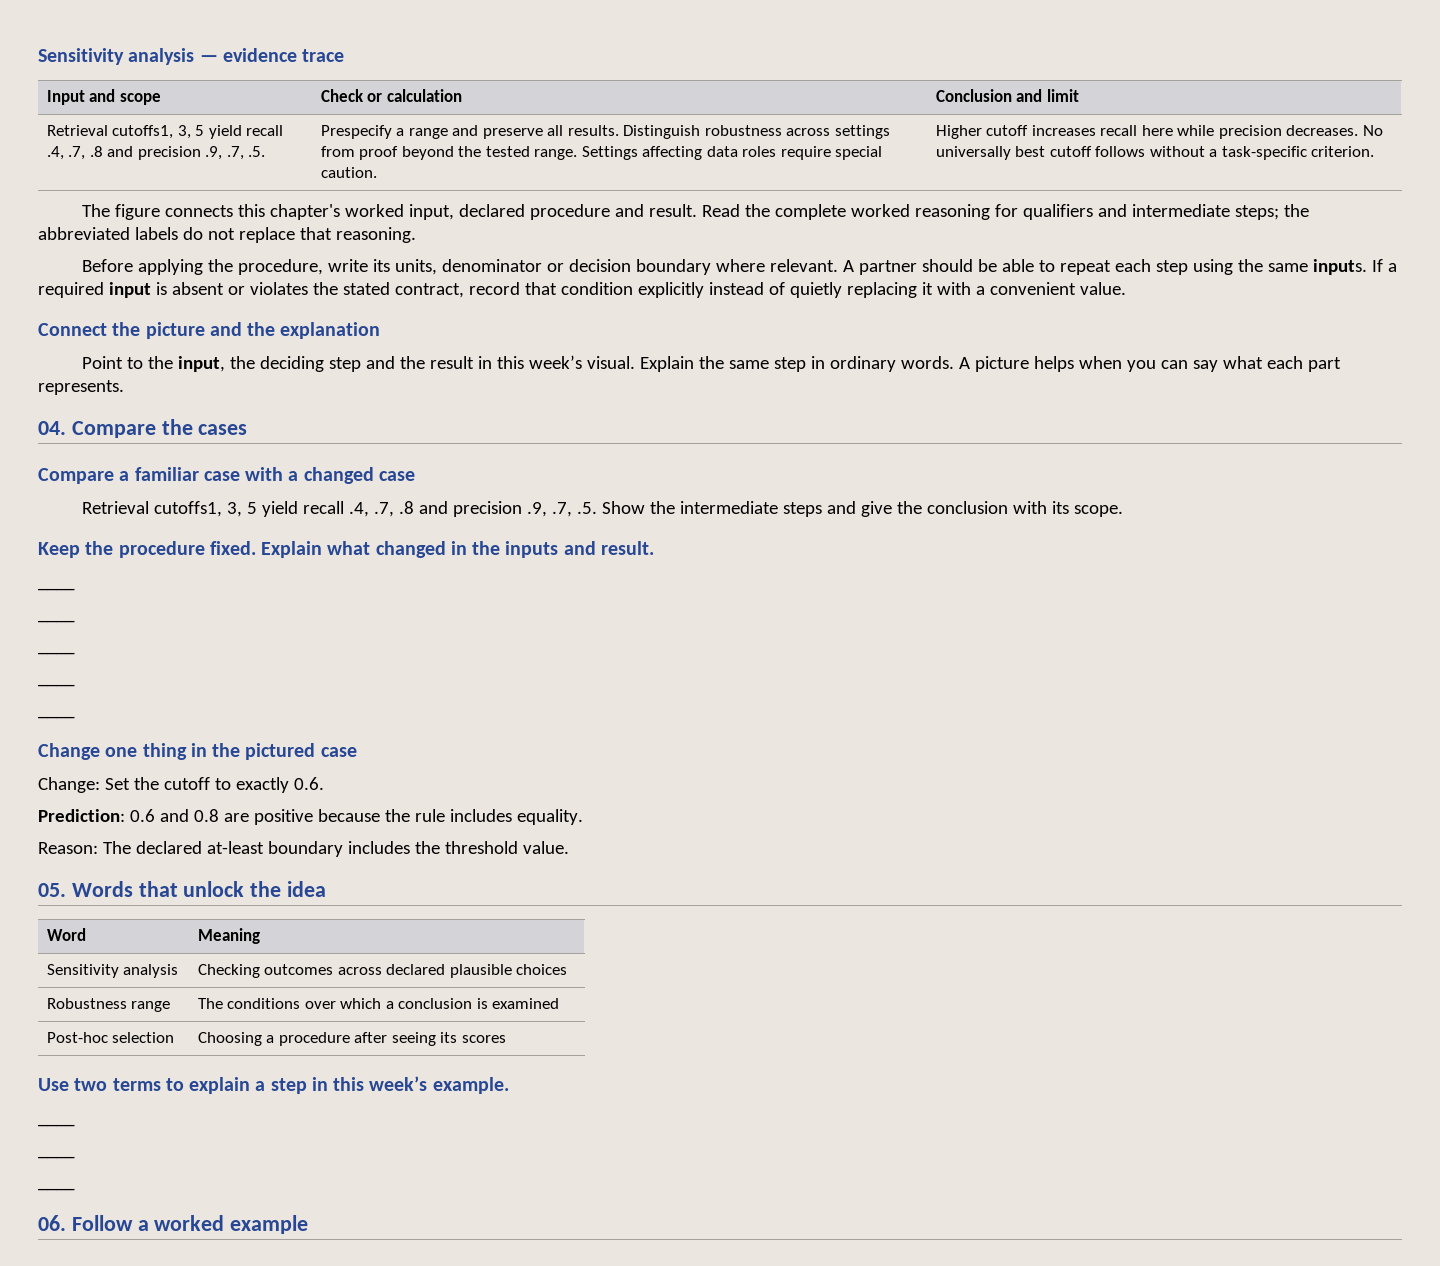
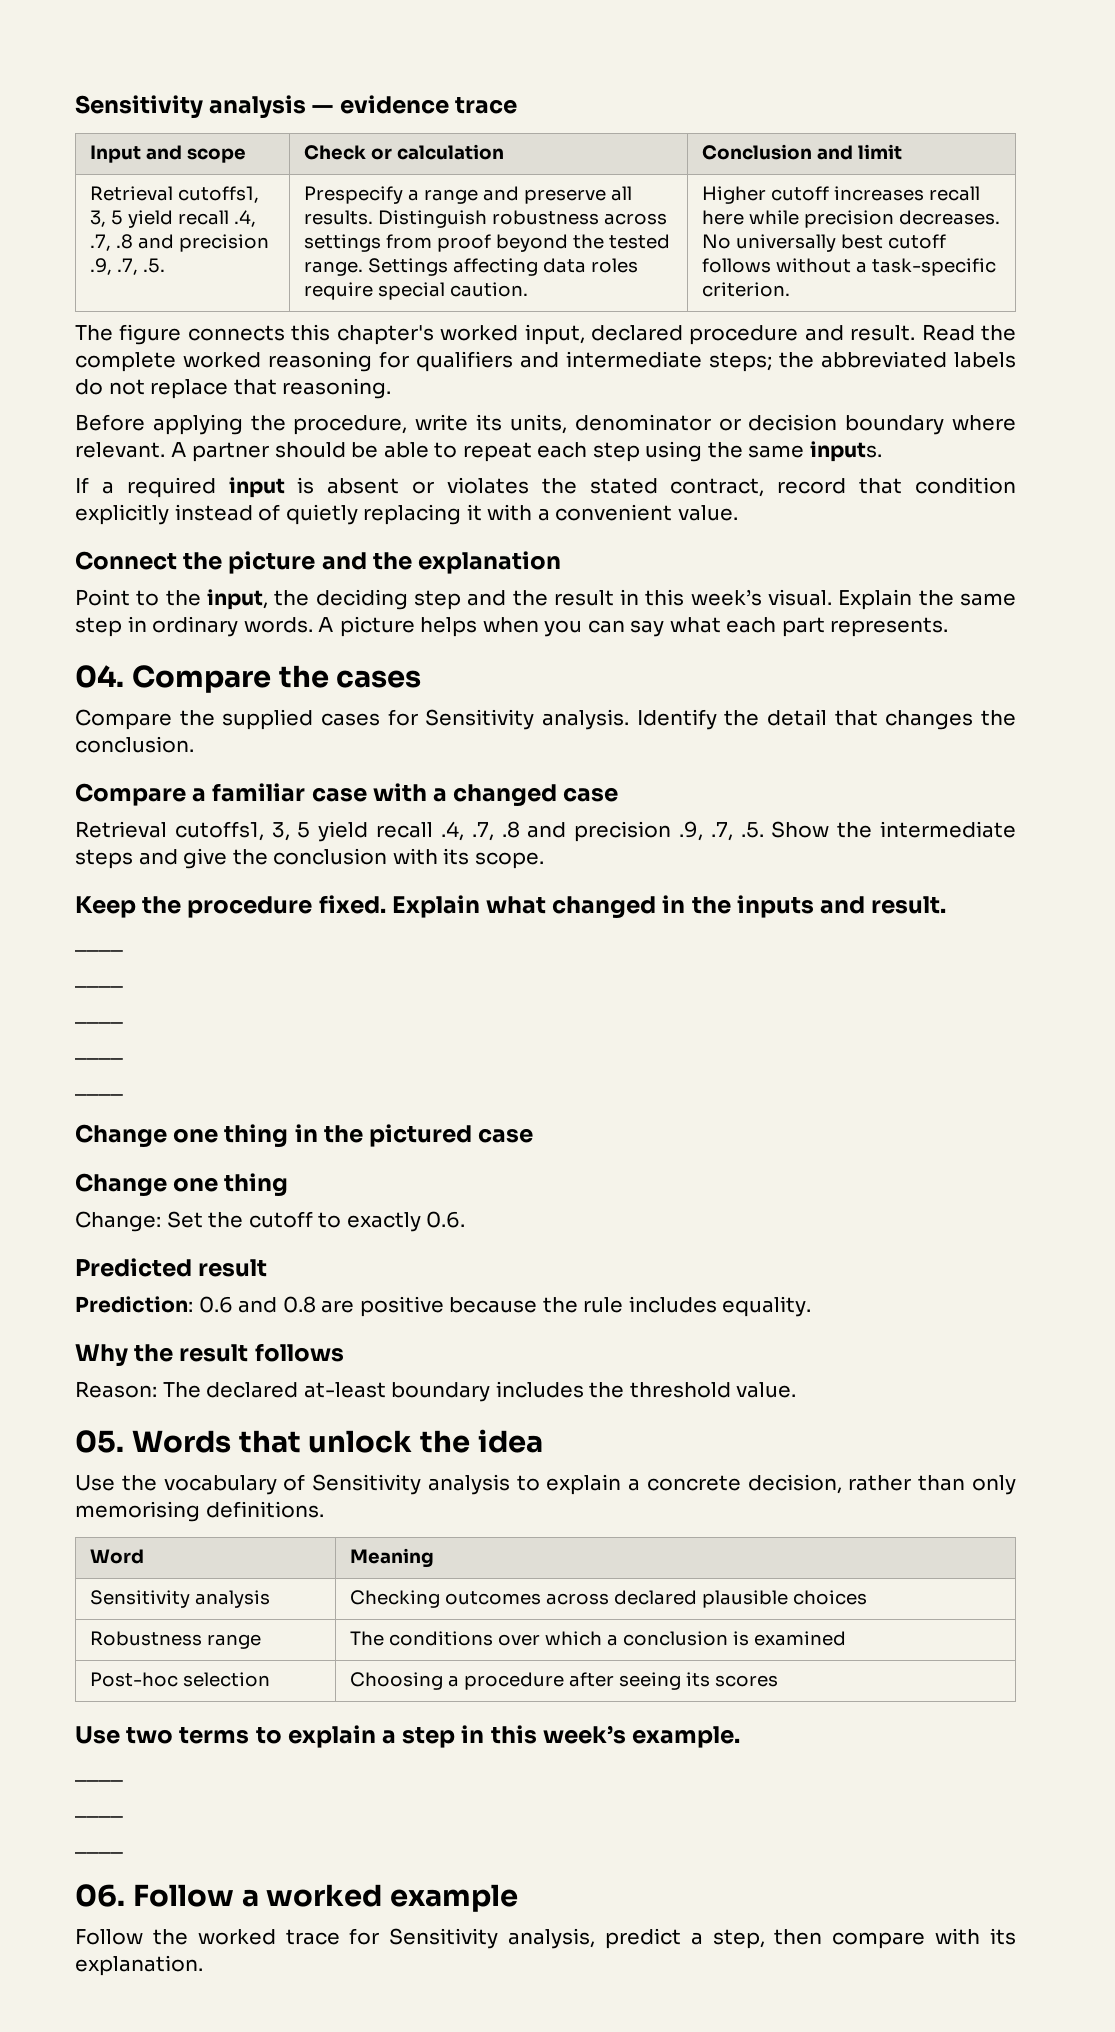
(1367, 267) none -> (882, 451) //
(248, 429) none -> [75,709,1016,730] [75,736,194,753] // Compare the supplied cases for Sensitivity analysis. Identify the detail that changes the conclusion.
(357, 752) none -> [75,1173,289,1197] // Change one thing
(324, 783) none -> [75,1258,268,1277] // Predicted result
(583, 817) none -> [75,1343,344,1366] // Why the result follows
(327, 889) none -> [75,1474,1017,1495] [75,1501,324,1522] // Use the vocabulary of Sensitivity analysis to explain a concrete decision, rather than only memorising definitions.
(309, 1224) none -> [75,1928,1016,1949] [75,1955,203,1976] // Follow the worked trace for Sensitivity analysis, predict a step, then compare with its explanation.

